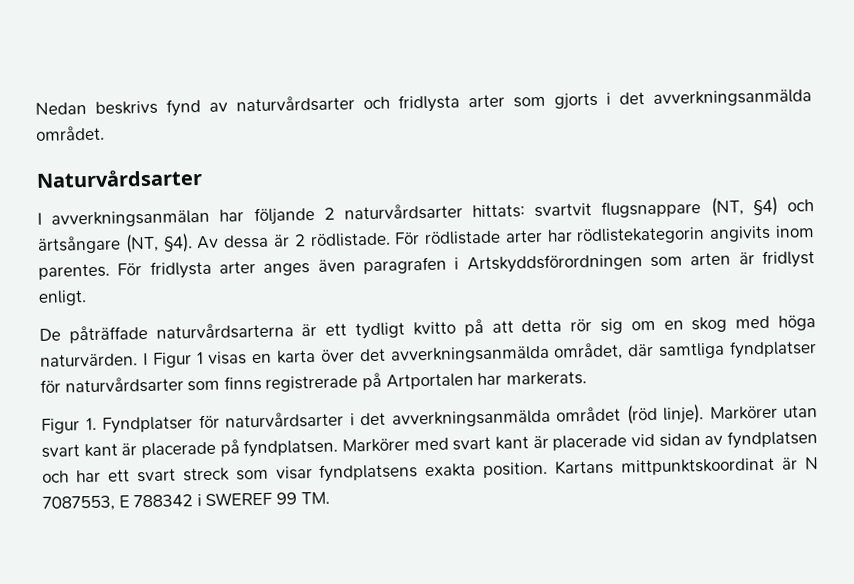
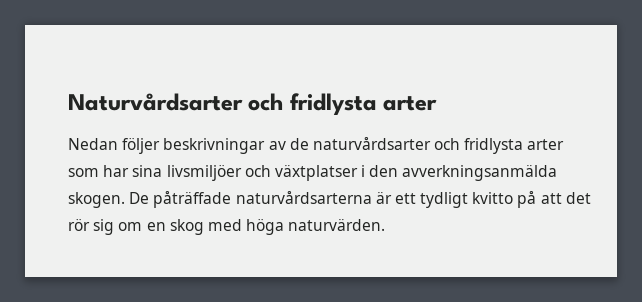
[35,99,228,117] Nedan beskrivs fynd av -> [68,93,438,115] [68,138,309,154] Naturvårdsarter och fridlysta arter // Nedan följer beskrivningar av de
[554,89,812,110] [35,125,105,141] [36,168,203,188] [37,196,814,228] [37,225,816,254] [38,250,816,280] [38,290,87,306] gjorts i det avverkningsanmälda området. // Naturvårdsarter // I avverkningsanmälan har följande 2 naturvårdsarter hittats: svartvit flugsnappare (NT, §4) och ärtsångare (NT, §4). Av dessa är 2 rödlistade. För rödlistade arter har rödlistekategorin angivits inom parentes. För fridlysta arter anges även paragrafen i Artskyddsförordningen som arten är fridlyst enligt. // -> [103,165,558,181] [68,192,125,208] har sina livsmiljöer och växtplatser i den avverkningsanmälda skogen.
[521,319,563,333] detta -> [565,192,591,204] det
[142,340,817,368] [40,371,587,394] [41,404,818,434] [41,430,818,459] [42,457,819,483] [42,491,330,512] I Figur 1 visas en karta över det avverkningsanmälda området, där samtliga fyndplatser för naturvårdsarter som finns registrerade på Artportalen har markerats. // Figur 1. Fyndplatser för naturvårdsarter i det avverkningsanmälda området (röd linje). Markörer utan svart kant är placerade på fyndplatsen. Markörer med svart kant är placerade vid sidan av fyndplatsen och har ett svart streck som visar fyndplatsens exakta position. Kartans mittpunktskoordinat är N 7087553, E 788342 i SWEREF 99 TM. -> (386, 225) none

